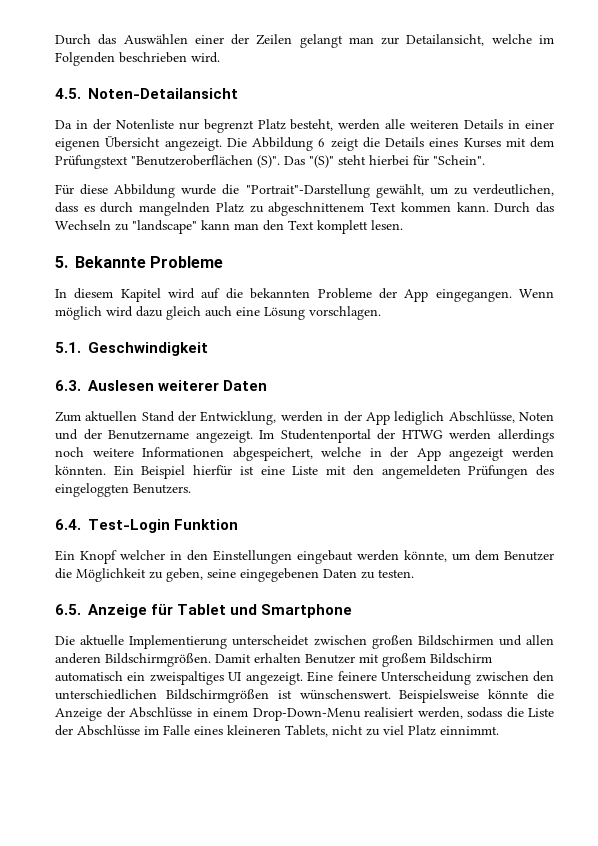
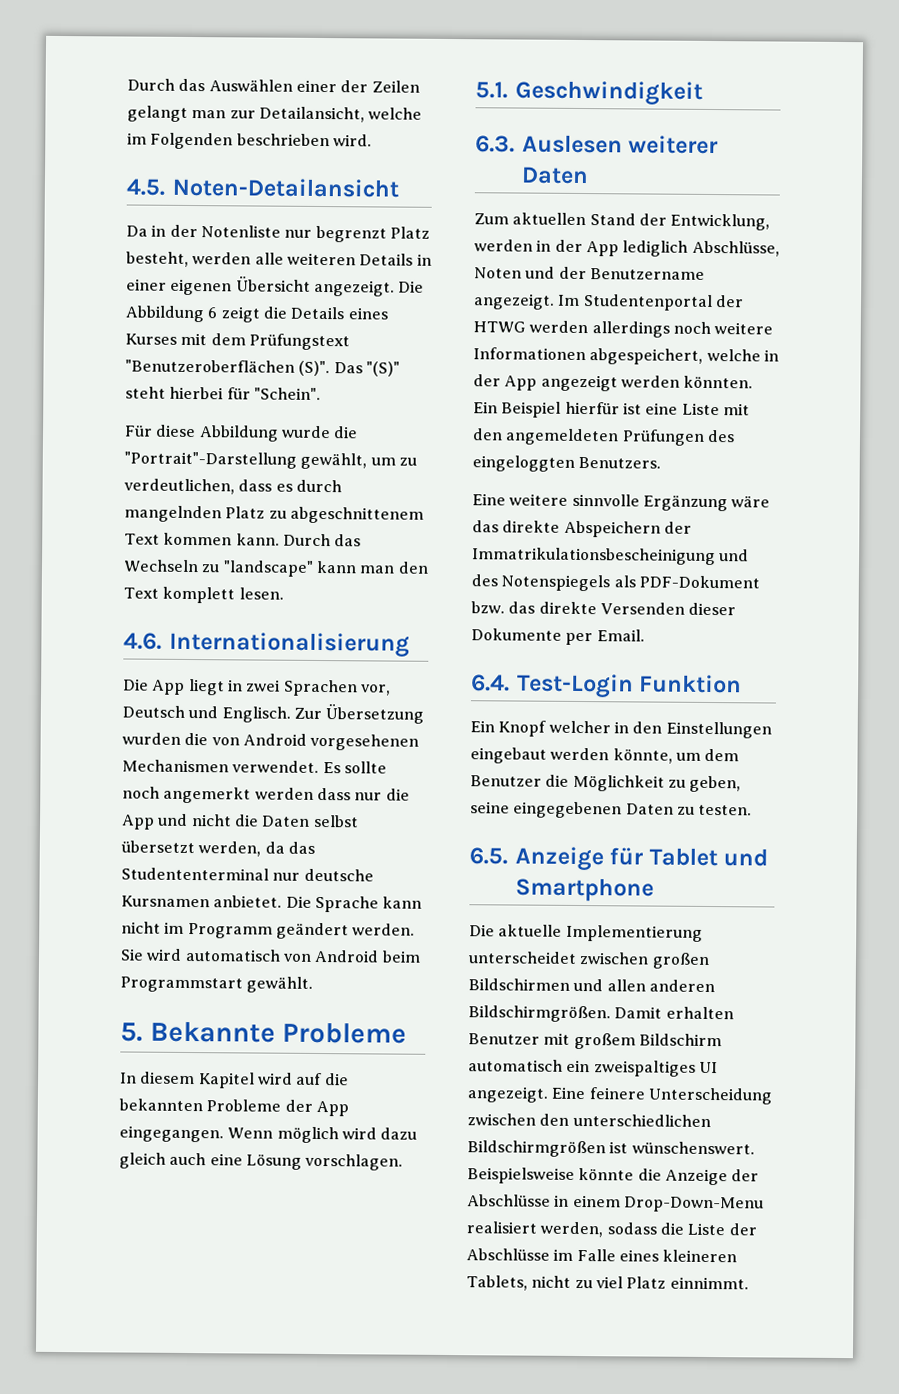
(403, 225) none -> [123,631,410,657] [123,678,391,697] [122,704,425,724] [122,732,420,751] [122,759,387,774] [122,786,410,804] [121,813,359,830] [120,840,315,857] [121,867,374,882] [121,895,423,913] [121,921,416,940] [120,948,421,963] [120,976,314,993] // 4.6. Internationalisierung // Die App liegt in zwei Sprachen vor, Deutsch und Englisch. Zur Übersetzung wurden die von Android vorgesehenen Mechanismen verwendet. Es sollte noch angemerkt werden dass nur die App und nicht die Daten selbst übersetzt werden, da das Studententerminal nur deutsche Kursnamen anbietet. Die Sprache kann nicht im Programm geändert werden. Sie wird automatisch von Android beim Programmstart gewählt.
(191, 489) none -> [472,493,771,512] [472,520,692,538] [472,547,750,566] [471,574,760,592] [471,601,737,616] [471,628,645,646] // Eine weitere sinnvolle Ergänzung wäre das direkte Abspeichern der Immatrikulationsbescheinigung und des Notenspiegels als PDF-Dokument bzw. das direkte Versenden dieser Dokumente per Email.

